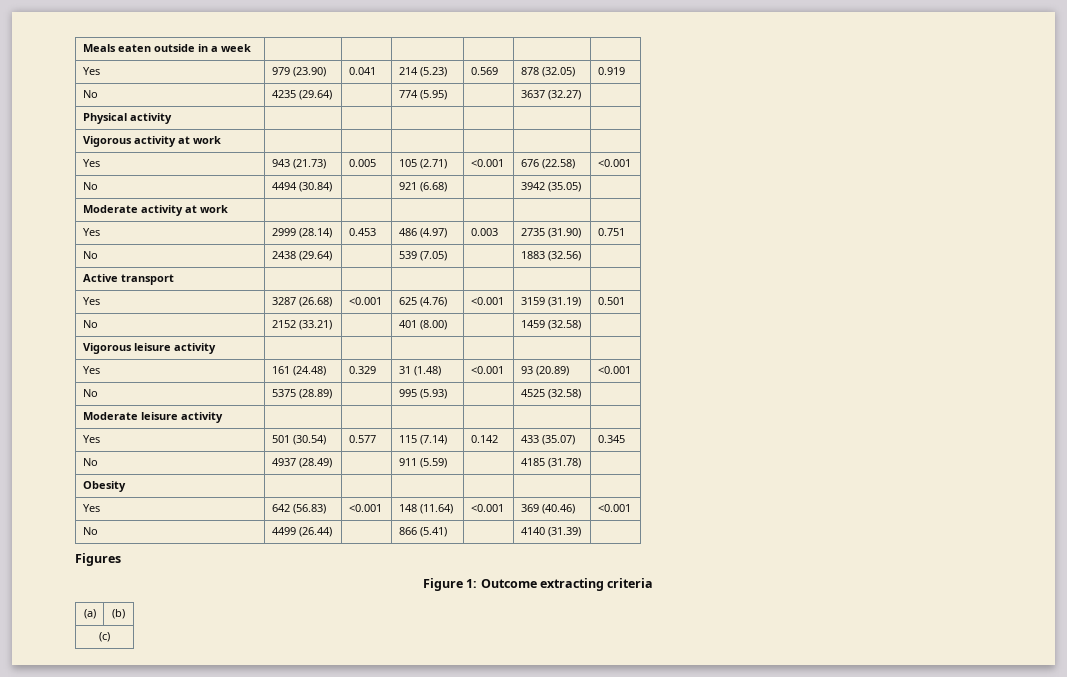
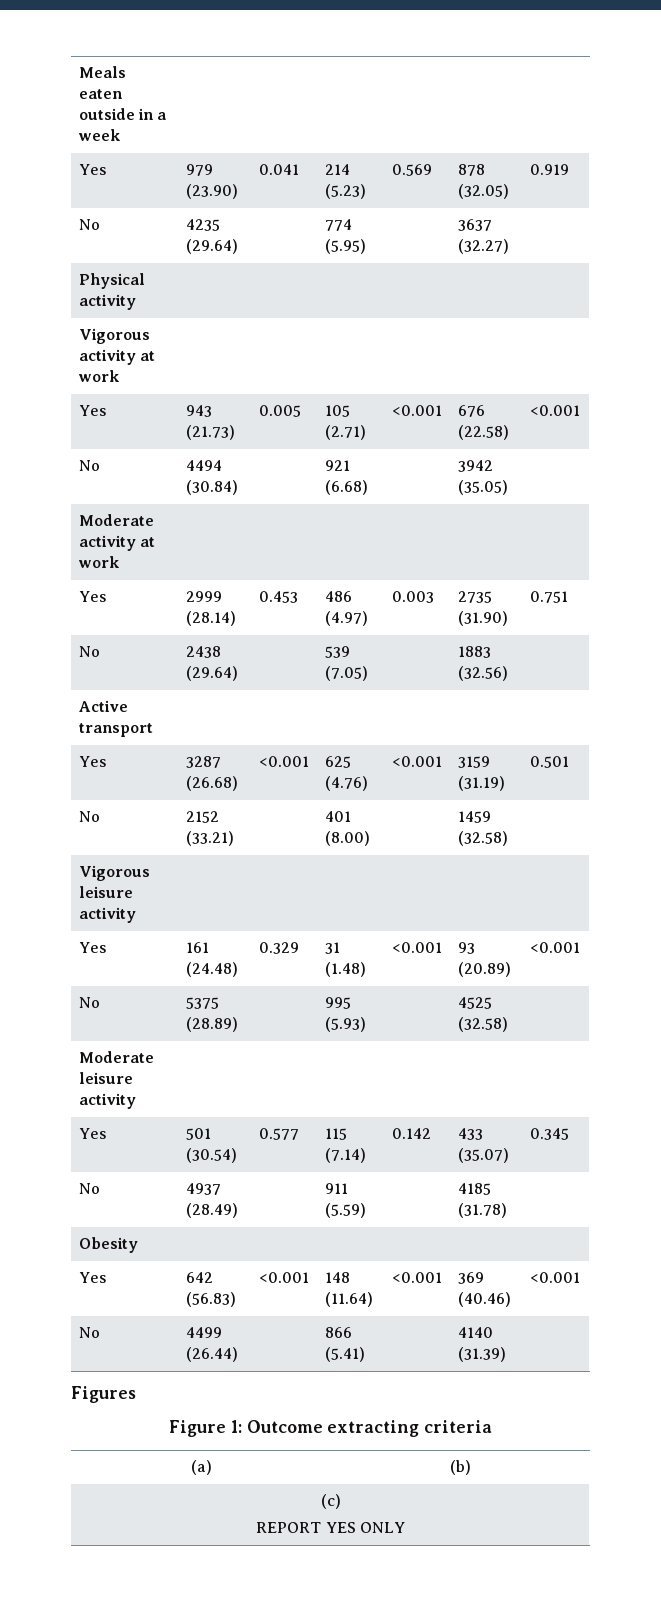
(110, 637) none -> [256,1522,405,1533] // REPORT YES ONLY

